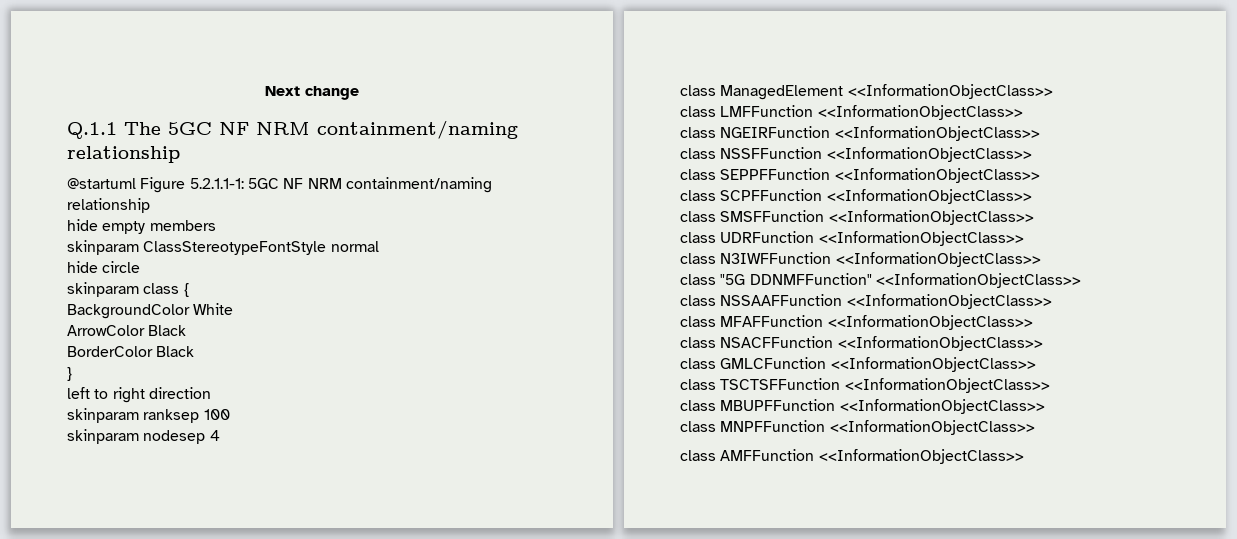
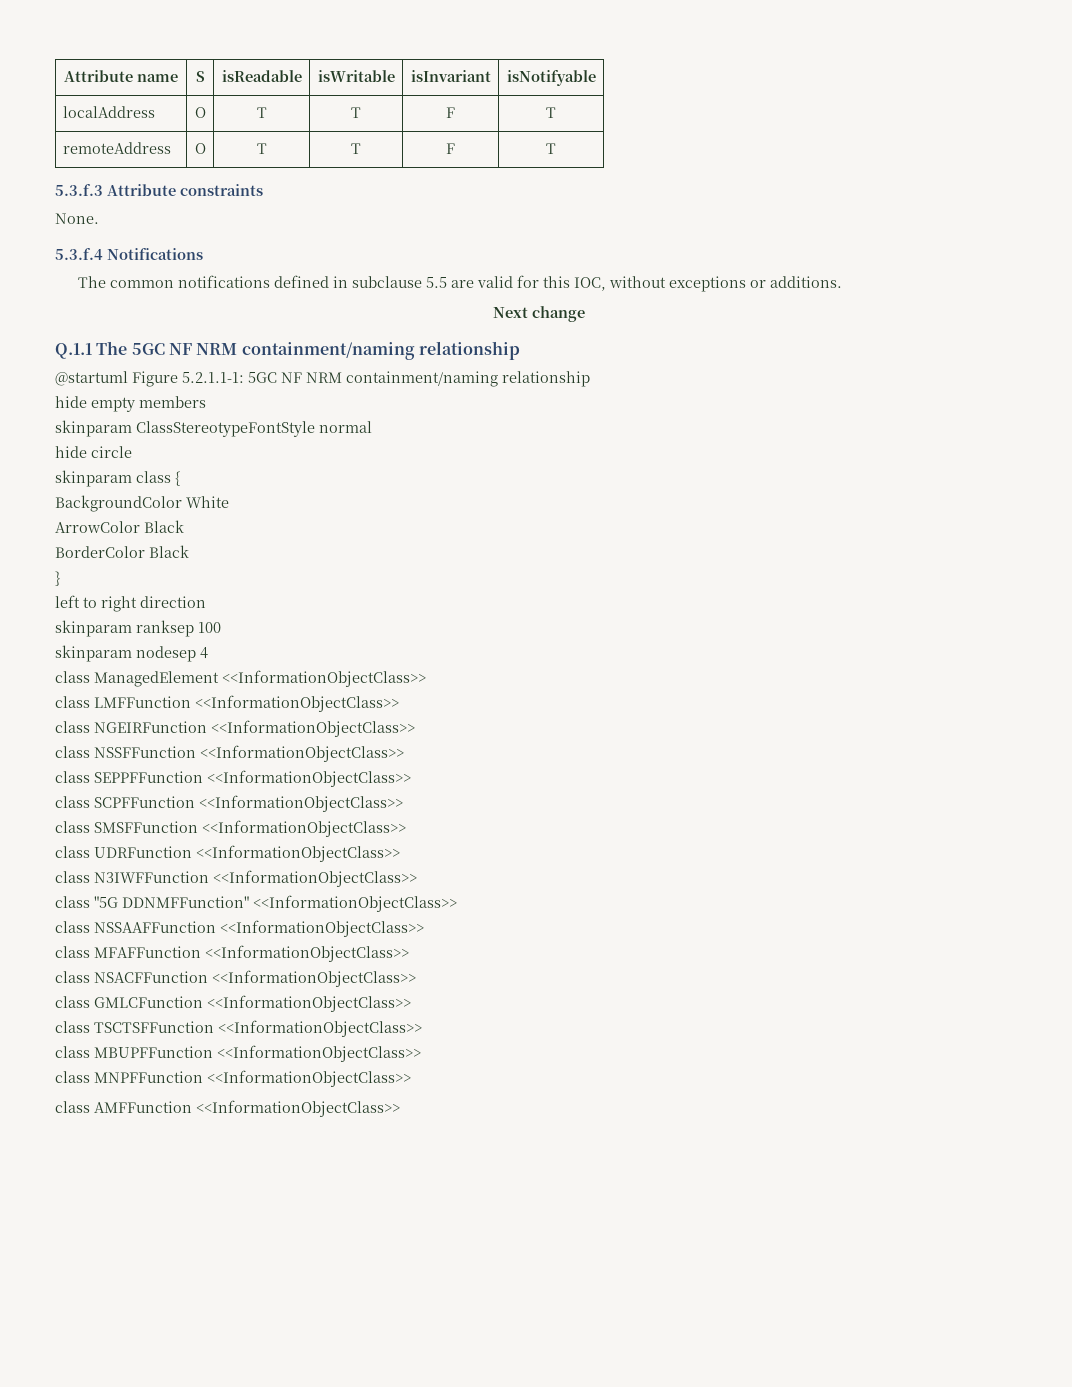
(265, 91) none -> [64,70,178,82] [195,71,205,82] [221,70,302,82] [317,70,395,82] [410,70,491,82] [506,70,596,86] [62,106,155,118] [194,107,206,118] [256,107,267,118] [351,107,361,118] [446,107,455,118] [546,107,556,118] [62,142,171,154] [194,143,206,154] [256,143,267,154] [351,143,361,154] [446,143,455,154] [546,143,556,154] [55,184,263,196] [55,213,99,224] [55,248,203,260] [78,275,843,292] Attribute name | S | isReadable | isWritable | isInvariant | isNotifyable // localAddress | O | T | T | F | T // remoteAddress | O | T | T | F | T // 5.3.f.3 Attribute constraints // None. // 5.3.f.4 Notifications // The common notifications defined in subclause 5.5 are valid for this IOC, without exceptions or additions. //

